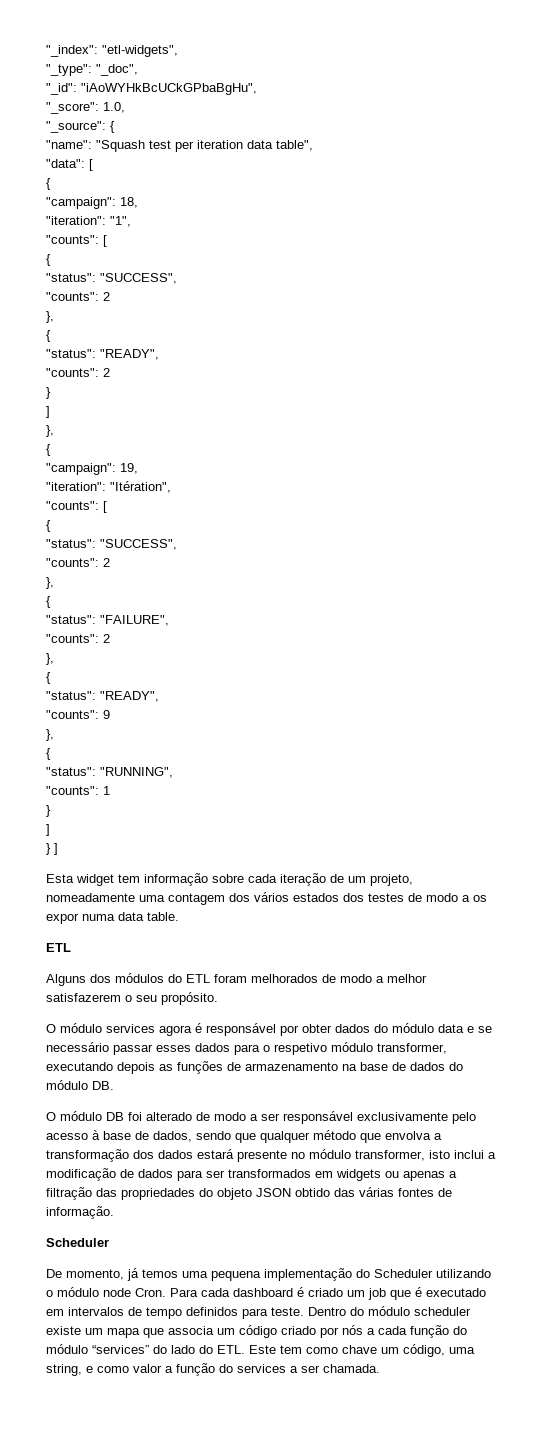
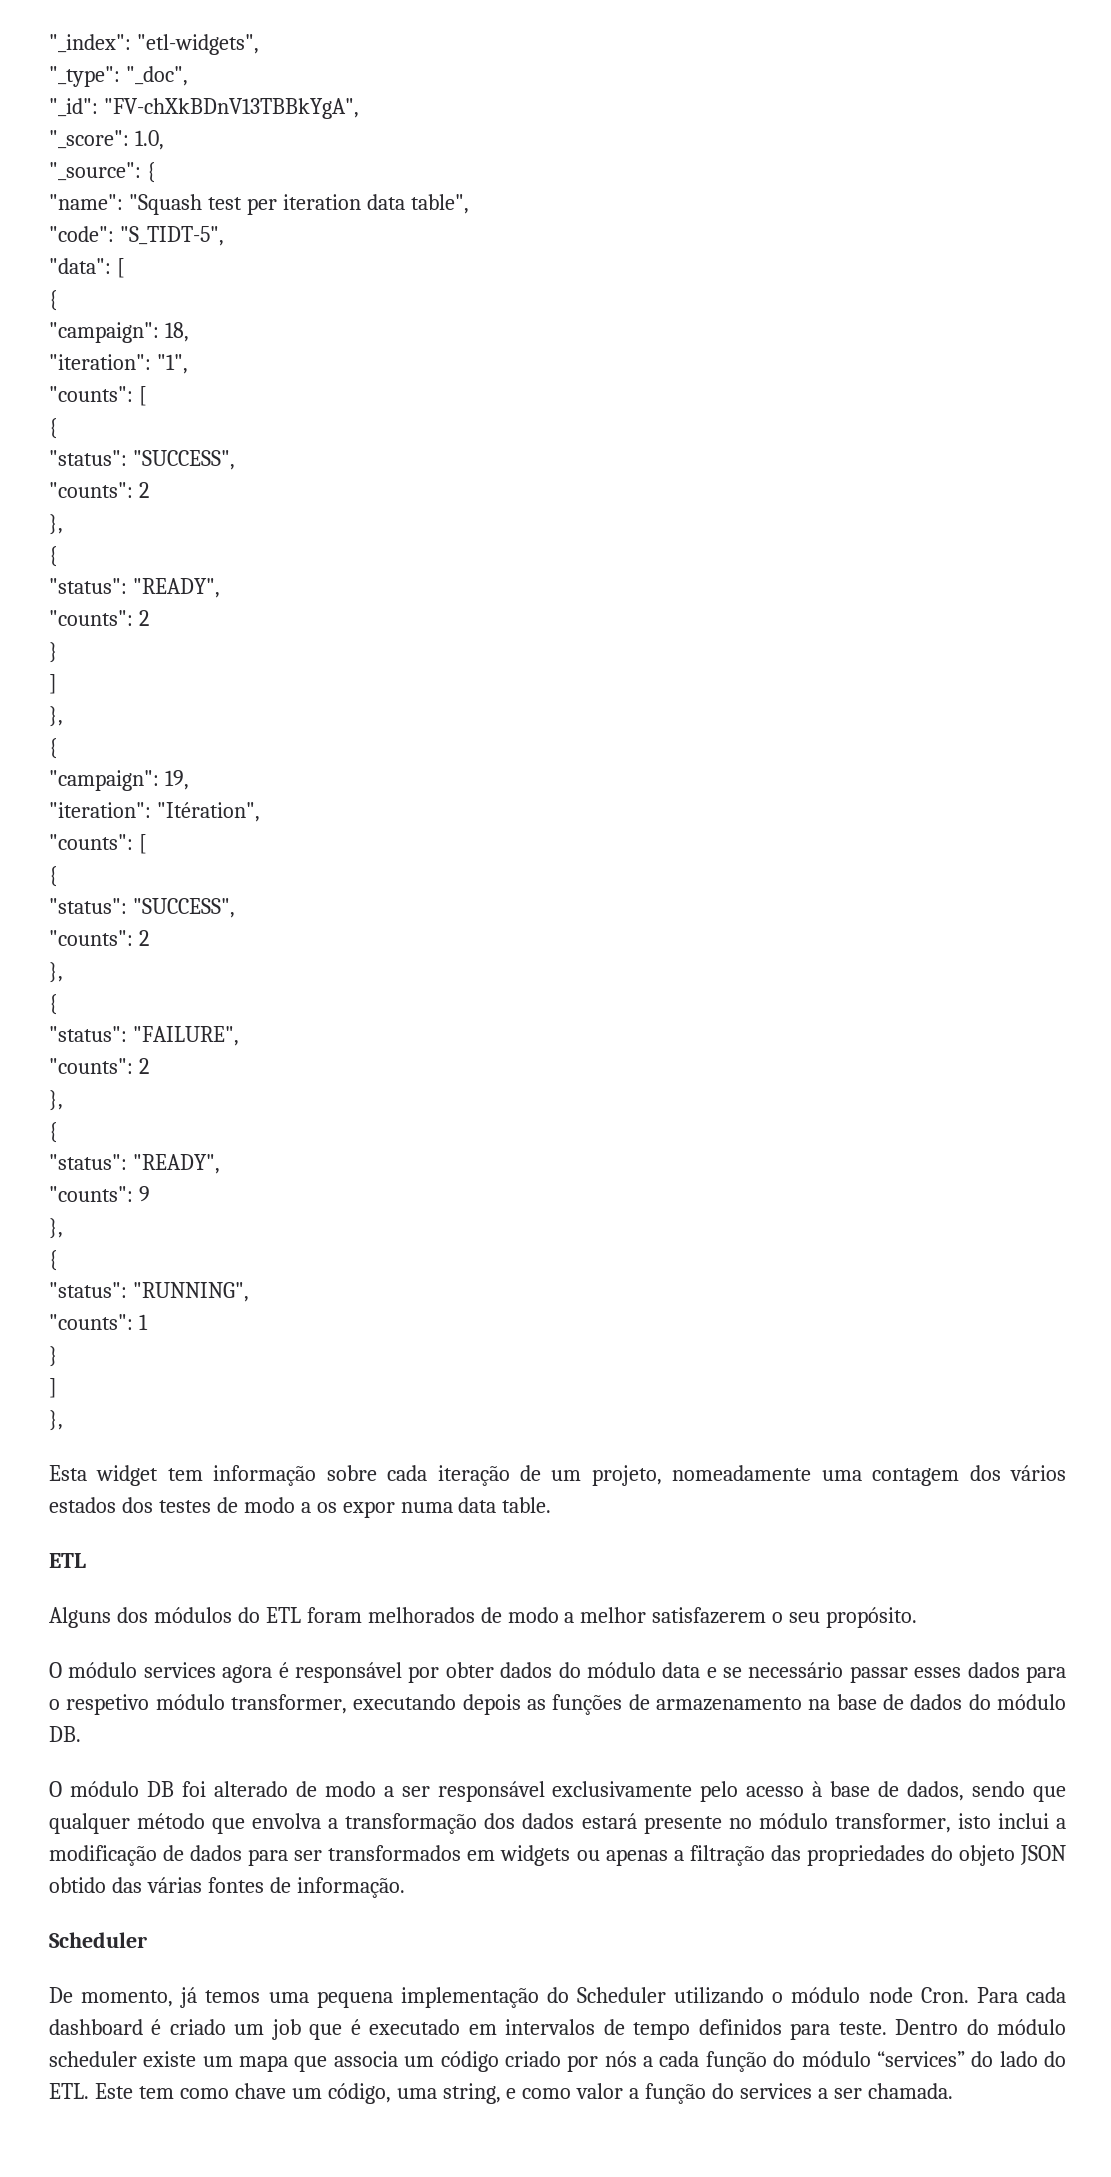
[81,83,257,95] "iAoWYHkBcUCkGPbaBgHu", -> [103,98,359,119] "FV-chXkBDnV13TBBkYgA",
(313, 145) none -> [49,226,224,246] // "code": "S_TIDT-5",
[46,843,58,855] } ] -> [49,1410,63,1431] },

